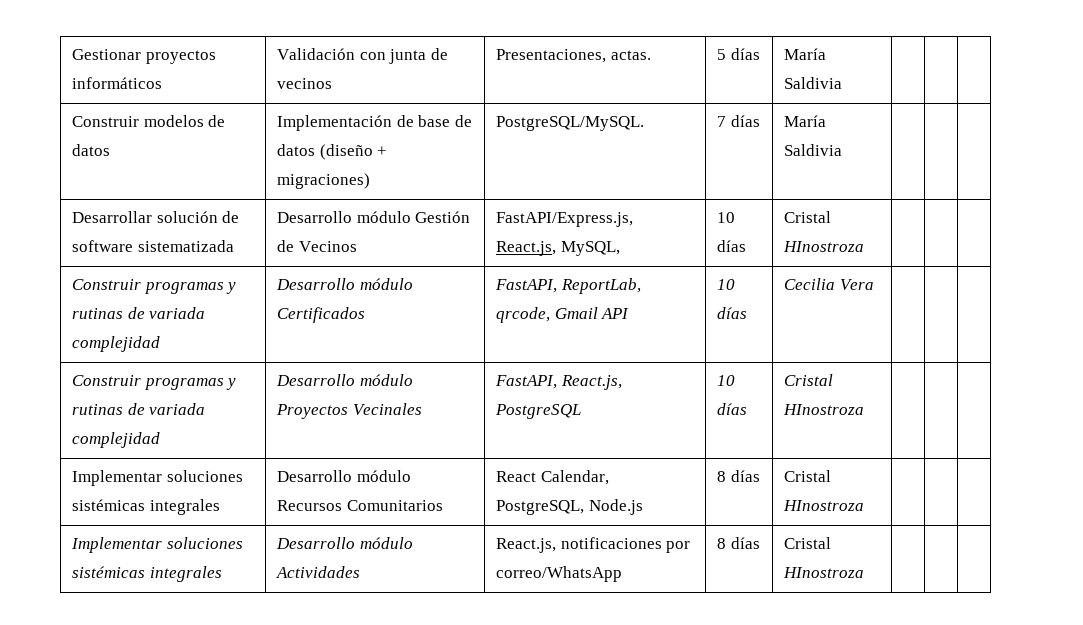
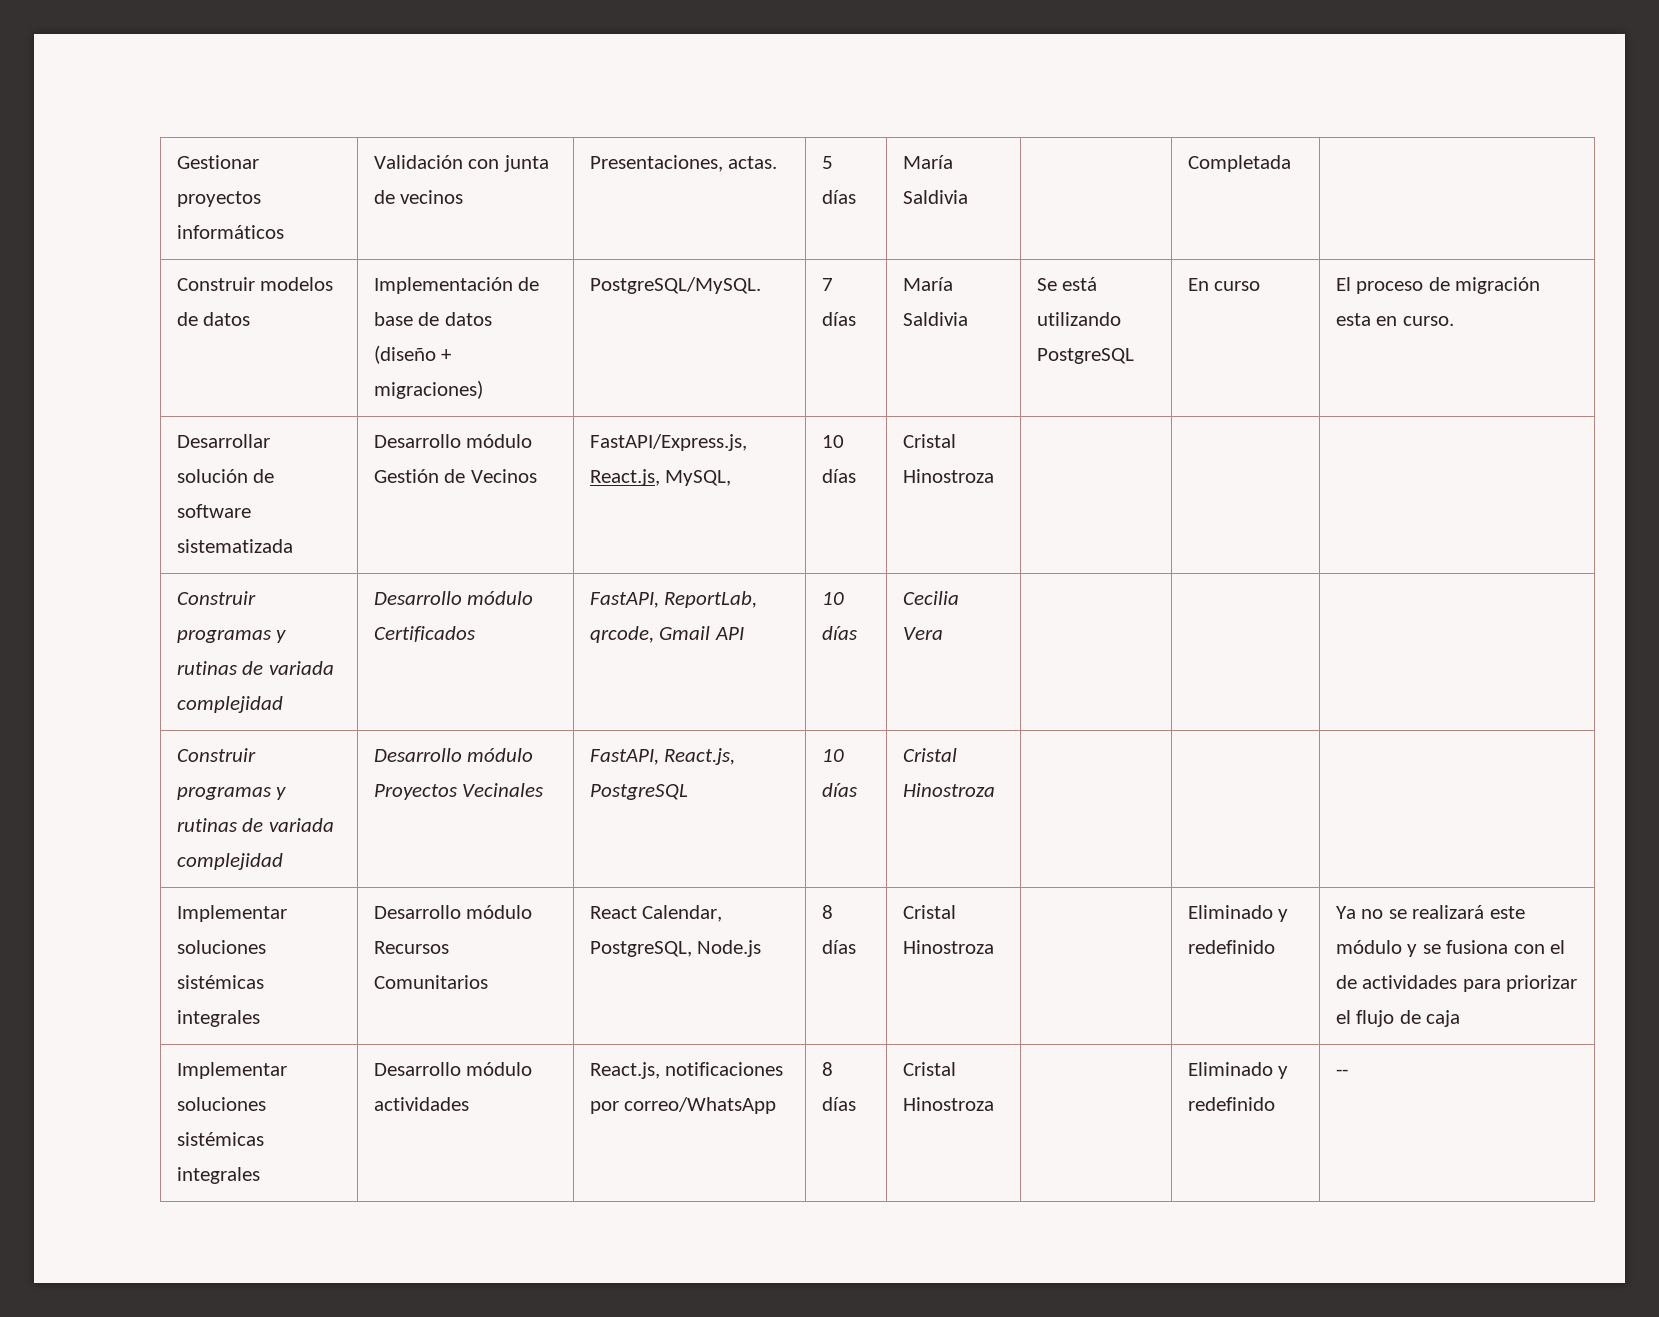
(843, 83) none -> [1187,155,1291,172] Completada
(843, 150) | | -> [1036,277,1098,291] [1036,312,1121,326] [1036,348,1134,364] [1187,278,1261,291] [1335,277,1541,294] [1335,313,1454,326] Se está utilizando PostgreSQL | En curso | El proceso de migración esta en curso.
[783,241,865,252] HInostroza -> [902,469,994,483] Hinostroza
[783,404,865,415] HInostroza -> [902,783,995,797] Hinostroza
[783,500,865,511] [71,537,243,553] [72,566,222,582] [276,537,413,549] [276,566,361,578] HInostroza | | | // Implementar soluciones sistémicas integrales | Desarrollo módulo Actividades -> [902,940,994,954] [1187,905,1289,922] [1187,940,1275,954] [1335,905,1525,919] [1335,940,1566,957] [1335,975,1578,992] [1335,1010,1461,1027] [176,1062,287,1079] [176,1097,266,1111] [176,1132,264,1146] [176,1167,260,1184] [373,1062,533,1076] [373,1097,469,1111] Hinostroza | | Eliminado y redefinido | Ya no se realizará este módulo y se fusiona con el de actividades para priorizar el flujo de caja // Implementar soluciones sistémicas integrales | Desarrollo módulo actividades
[783,567,865,578] HInostroza | | | -> [902,1097,994,1111] [1187,1062,1289,1079] [1187,1097,1275,1111] [1335,1069,1348,1076] Hinostroza | | Eliminado y redefinido | --

